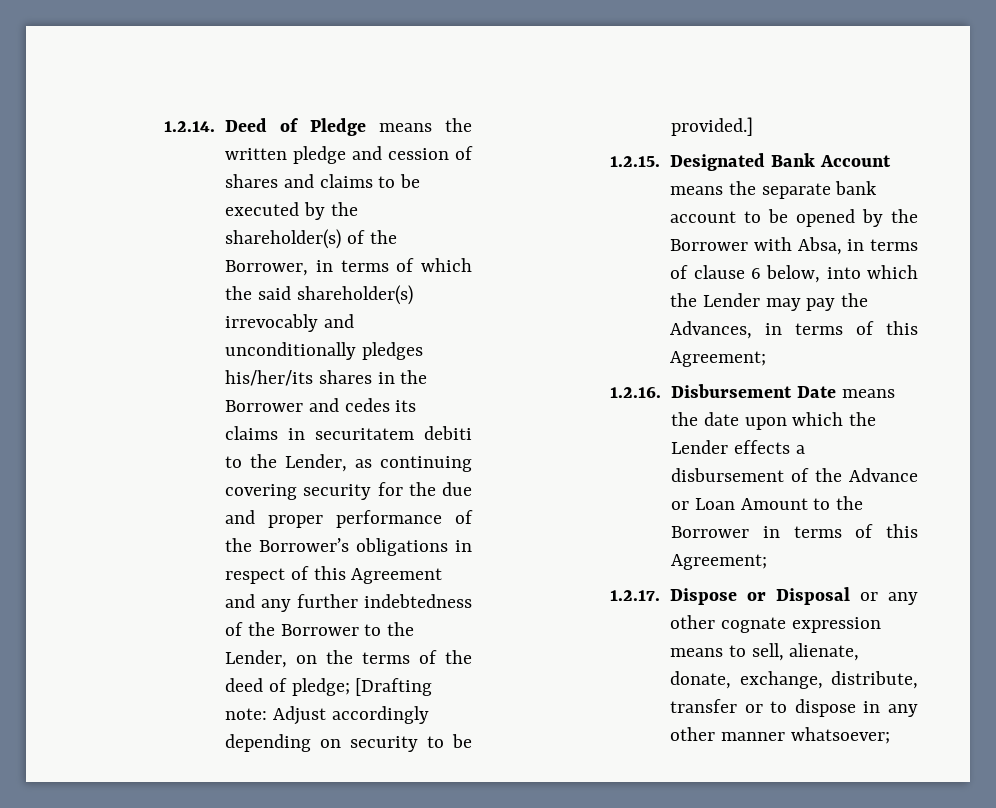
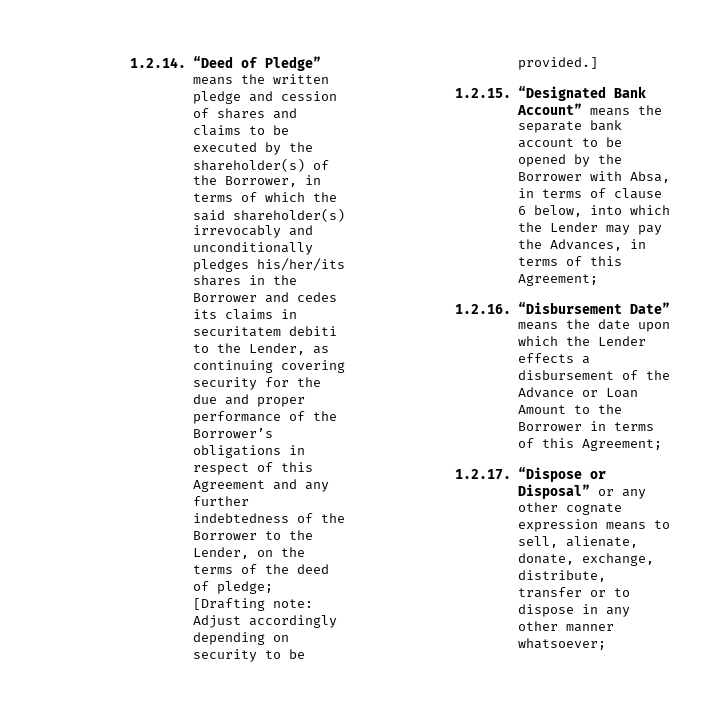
[225,118,367,136] Deed of Pledge -> [192,56,321,71] “Deed of Pledge”
[670,153,891,171] Designated Bank Account -> [517,86,646,101] [516,103,582,115] “Designated Bank Account”
[671,384,836,398] Disbursement Date -> [517,302,670,314] “Disbursement Date”
[670,587,851,605] Dispose or Disposal -> [517,467,606,482] [517,484,590,499] “Dispose or Disposal”

